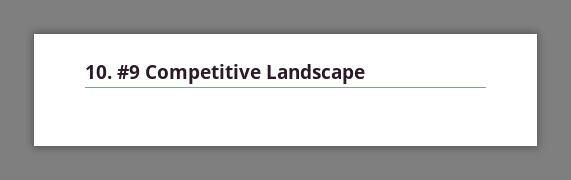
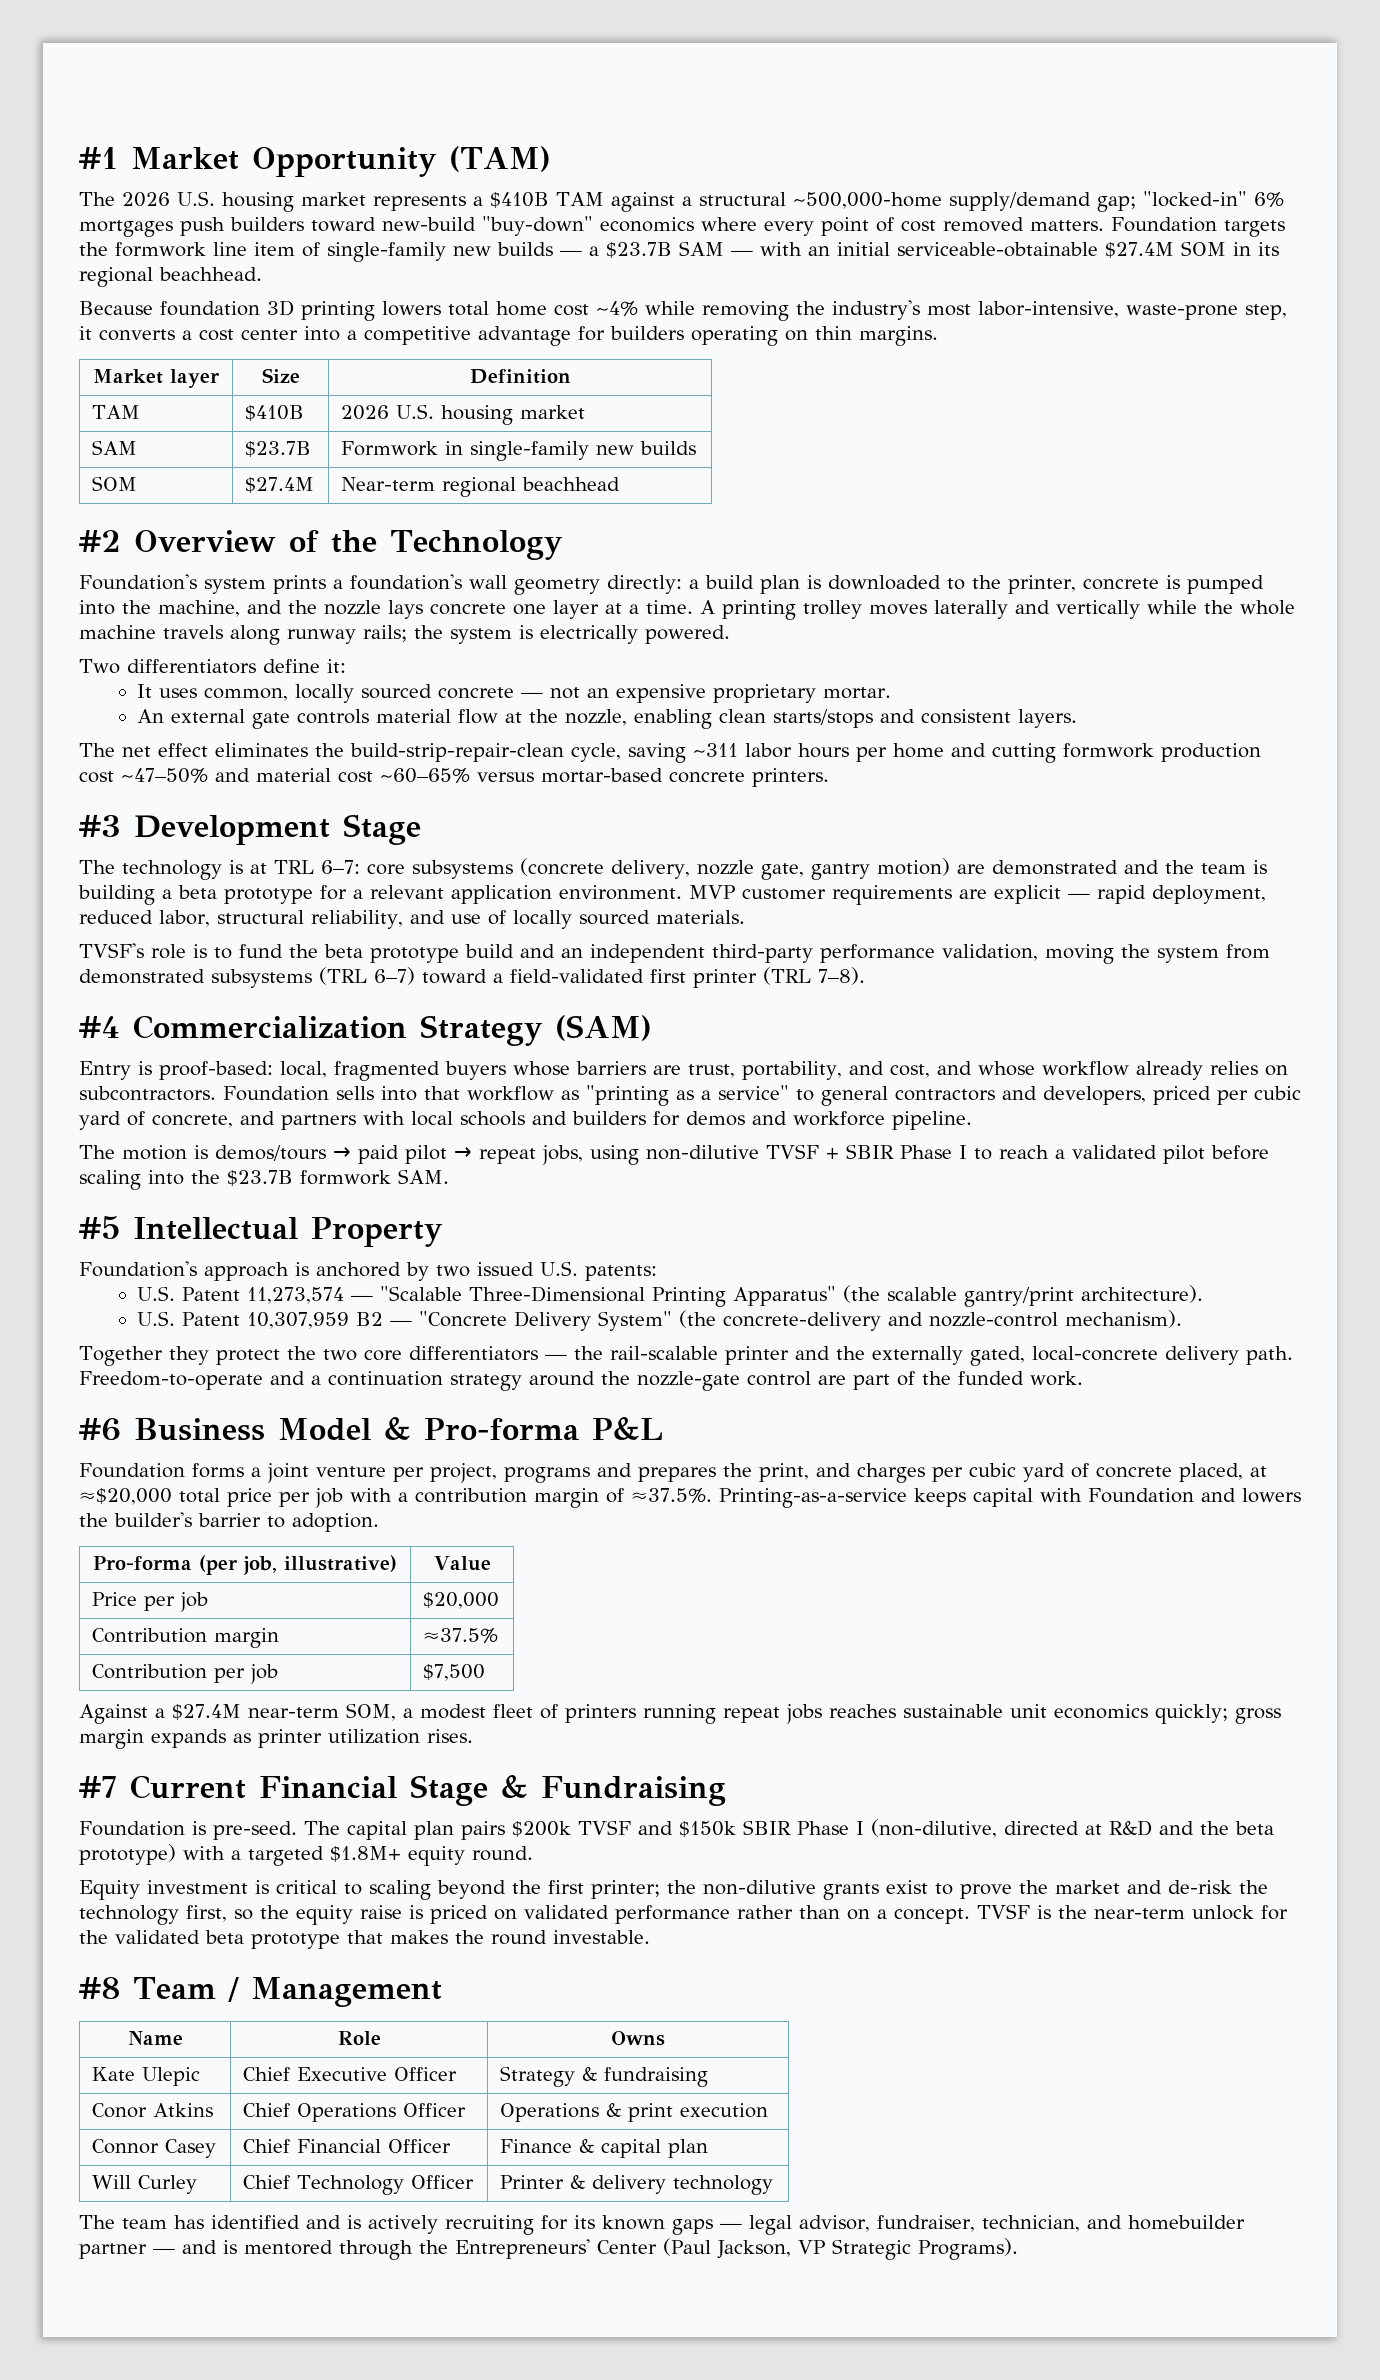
[85,64,365,84] 10. #9 Competitive Landscape -> [79,146,551,177] [79,191,1284,212] [79,216,1285,237] [79,241,1279,262] [79,267,262,287] [79,300,1287,321] [79,326,938,346] [93,369,220,388] [261,368,300,383] [469,369,571,384] [92,405,141,419] [245,405,305,421] [341,404,586,425] [92,440,138,455] [245,441,312,457] [341,441,697,461] [92,476,138,491] [245,477,315,493] [341,477,621,497] [79,530,563,560] [79,574,1264,595] [79,600,1295,620] [79,625,730,645] [79,659,346,674] [137,684,892,703] [137,709,1078,729] [79,743,1261,763] [79,768,829,787] [79,814,421,845] [79,858,1267,880] [78,885,1266,905] [79,910,745,929] [79,943,1270,964] [79,967,865,988] [79,1015,652,1046] [79,1061,1288,1081] [79,1085,1301,1106] [79,1111,972,1130] [79,1144,1269,1165] [79,1169,449,1190] [79,1216,443,1247] [79,1261,657,1281] [137,1285,1204,1307] [137,1310,1183,1331] [79,1346,1293,1366] [79,1371,1083,1391] [79,1417,663,1441] [79,1463,1267,1483] [79,1488,1301,1508] [79,1512,379,1532] [93,1555,397,1575] [433,1556,491,1571] [92,1592,209,1612] [423,1592,500,1609] [92,1628,280,1648] [423,1628,499,1643] [92,1664,279,1684] [423,1664,486,1681] [79,1703,1281,1724] [79,1729,473,1749] [79,1775,726,1806] [79,1819,1274,1840] [79,1844,533,1866] [79,1880,1268,1900] [79,1904,1288,1925] [79,1930,650,1949] [79,1977,442,2007] [127,2031,183,2045] [337,2031,381,2045] [611,2031,665,2046] [92,2067,201,2086] [243,2067,458,2081] [500,2066,709,2087] [92,2103,214,2118] [243,2103,467,2122] [500,2102,769,2122] [92,2139,217,2158] [243,2139,452,2153] [500,2138,709,2158] [92,2175,198,2194] [243,2175,475,2195] [500,2174,774,2195] [79,2215,1245,2235] [79,2238,1018,2260] #1 Market Opportunity (TAM) // The 2026 U.S. housing market represents a $410B TAM against a structural ~500,000-home supply/demand gap; "locked-in" 6% mortgages push builders toward new-build "buy-down" economics where every point of cost removed matters. Foundation targets the formwork line item of single-family new builds — a $23.7B SAM — with an initial serviceable-obtainable $27.4M SOM in its regional beachhead. // Because foundation 3D printing lowers total home cost ~4% while removing the industry's most labor-intensive, waste-prone step, it converts a cost center into a competitive advantage for builders operating on thin margins. // Market layer | Size | Definition // TAM | $410B | 2026 U.S. housing market // SAM | $23.7B | Formwork in single-family new builds // SOM | $27.4M | Near-term regional beachhead // #2 Overview of the Technology // Foundation's system prints a foundation's wall geometry directly: a build plan is downloaded to the printer, concrete is pumped into the machine, and the nozzle lays concrete one layer at a time. A printing trolley moves laterally and vertically while the whole machine travels along runway rails; the system is electrically powered. // Two differentiators define it: // It uses common, locally sourced concrete — not an expensive proprietary mortar. // An external gate controls material flow at the nozzle, enabling clean starts/stops and consistent layers. // The net effect eliminates the build-strip-repair-clean cycle, saving ~311 labor hours per home and cutting formwork production cost ~47–50% and material cost ~60–65% versus mortar-based concrete printers. // #3 Development Stage // The technology is at TRL 6–7: core subsystems (concrete delivery, nozzle gate, gantry motion) are demonstrated and the team is building a beta prototype for a relevant application environment. MVP customer requirements are explicit — rapid deployment, reduced labor, structural reliability, and use of locally sourced materials. // TVSF's role is to fund the beta prototype build and an independent third-party performance validation, moving the system from demonstrated subsystems (TRL 6–7) toward a field-validated first printer (TRL 7–8). // #4 Commercialization Strategy (SAM) // Entry is proof-based: local, fragmented buyers whose barriers are trust, portability, and cost, and whose workflow already relies on subcontractors. Foundation sells into that workflow as "printing as a service" to general contractors and developers, priced per cubic yard of concrete, and partners with local schools and builders for demos and workforce pipeline. // The motion is demos/tours → paid pilot → repeat jobs, using non-dilutive TVSF + SBIR Phase I to reach a validated pilot before scaling into the $23.7B formwork SAM. // #5 Intellectual Property // Foundation's approach is anchored by two issued U.S. patents: // U.S. Patent 11,273,574 — "Scalable Three-Dimensional Printing Apparatus" (the scalable gantry/print architecture). // U.S. Patent 10,307,959 B2 — "Concrete Delivery System" (the concrete-delivery and nozzle-control mechanism). // Together they protect the two core differentiators — the rail-scalable printer and the externally gated, local-concrete delivery path. Freedom-to-operate and a continuation strategy around the nozzle-gate control are part of the funded work. // #6 Business Model & Pro-forma P&L // Foundation forms a joint venture per project, programs and prepares the print, and charges per cubic yard of concrete placed, at ≈$20,000 total price per job with a contribution margin of ≈37.5%. Printing-as-a-service keeps capital with Foundation and lowers the builder's barrier to adoption. // Pro-forma (per job, illustrative) | Value // Price per job | $20,000 // Contribution margin | ≈37.5% // Contribution per job | $7,500 // Against a $27.4M near-term SOM, a modest fleet of printers running repeat jobs reaches sustainable unit economics quickly; gross margin expands as printer utilization rises. // #7 Current Financial Stage & Fundraising // Foundation is pre-seed. The capital plan pairs $200k TVSF and $150k SBIR Phase I (non-dilutive, directed at R&D and the beta prototype) with a targeted $1.8M+ equity round. // Equity investment is critical to scaling beyond the first printer; the non-dilutive grants exist to prove the market and de-risk the technology first, so the equity raise is priced on validated performance rather than on a concept. TVSF is the near-term unlock for the validated beta prototype that makes the round investable. // #8 Team / Management // Name | Role | Owns // Kate Ulepic | Chief Executive Officer | Strategy & fundraising // Conor Atkins | Chief Operations Officer | Operations & print execution // Connor Casey | Chief Financial Officer | Finance & capital plan // Will Curley | Chief Technology Officer | Printer & delivery technology // The team has identified and is actively recruiting for its known gaps — legal advisor, fundraiser, technician, and homebuilder partner — and is mentored through the Entrepreneurs' Center (Paul Jackson, VP Strategic Programs).

